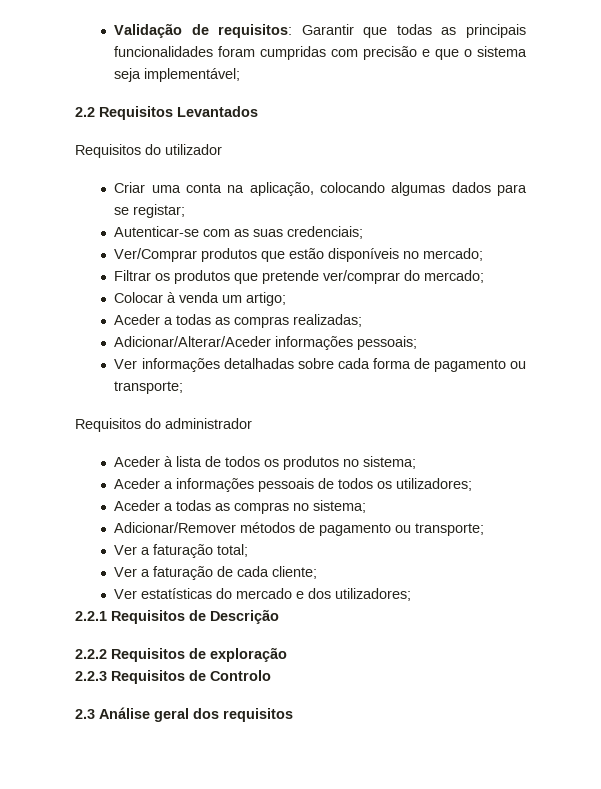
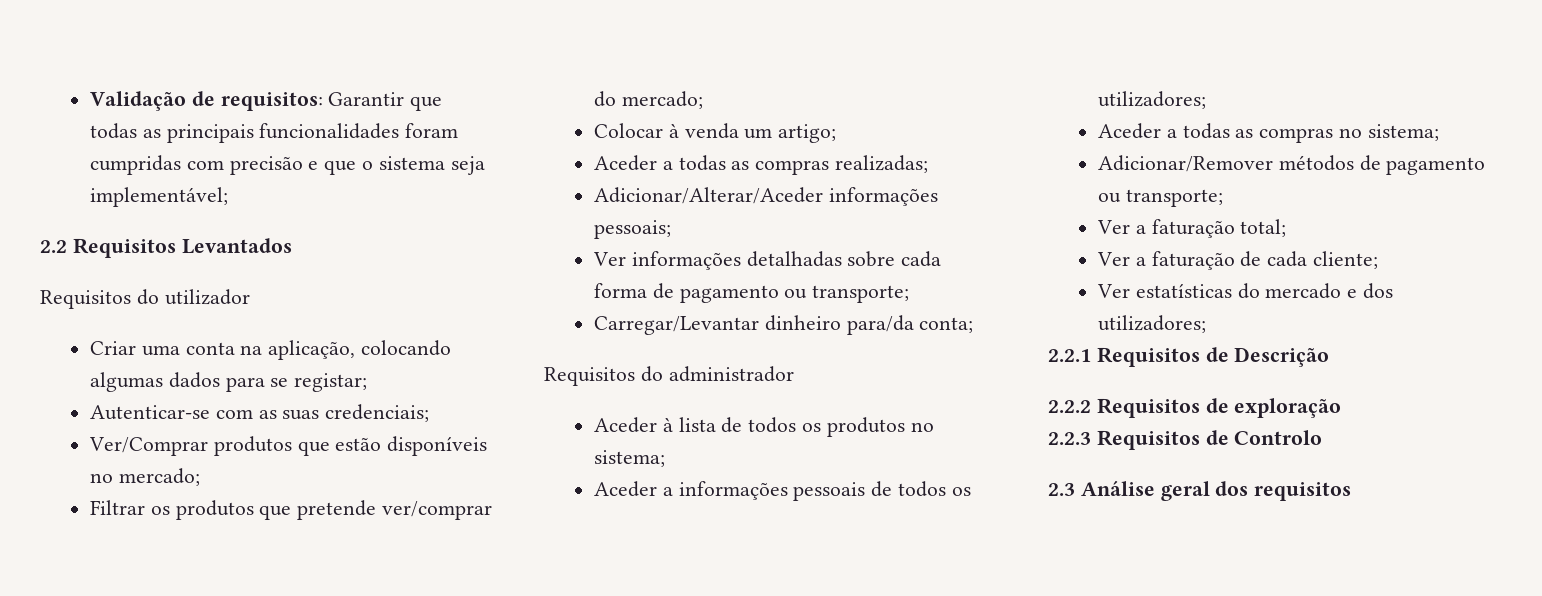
(184, 387) none -> [593,315,974,335] // Carregar/Levantar dinheiro para/da conta;

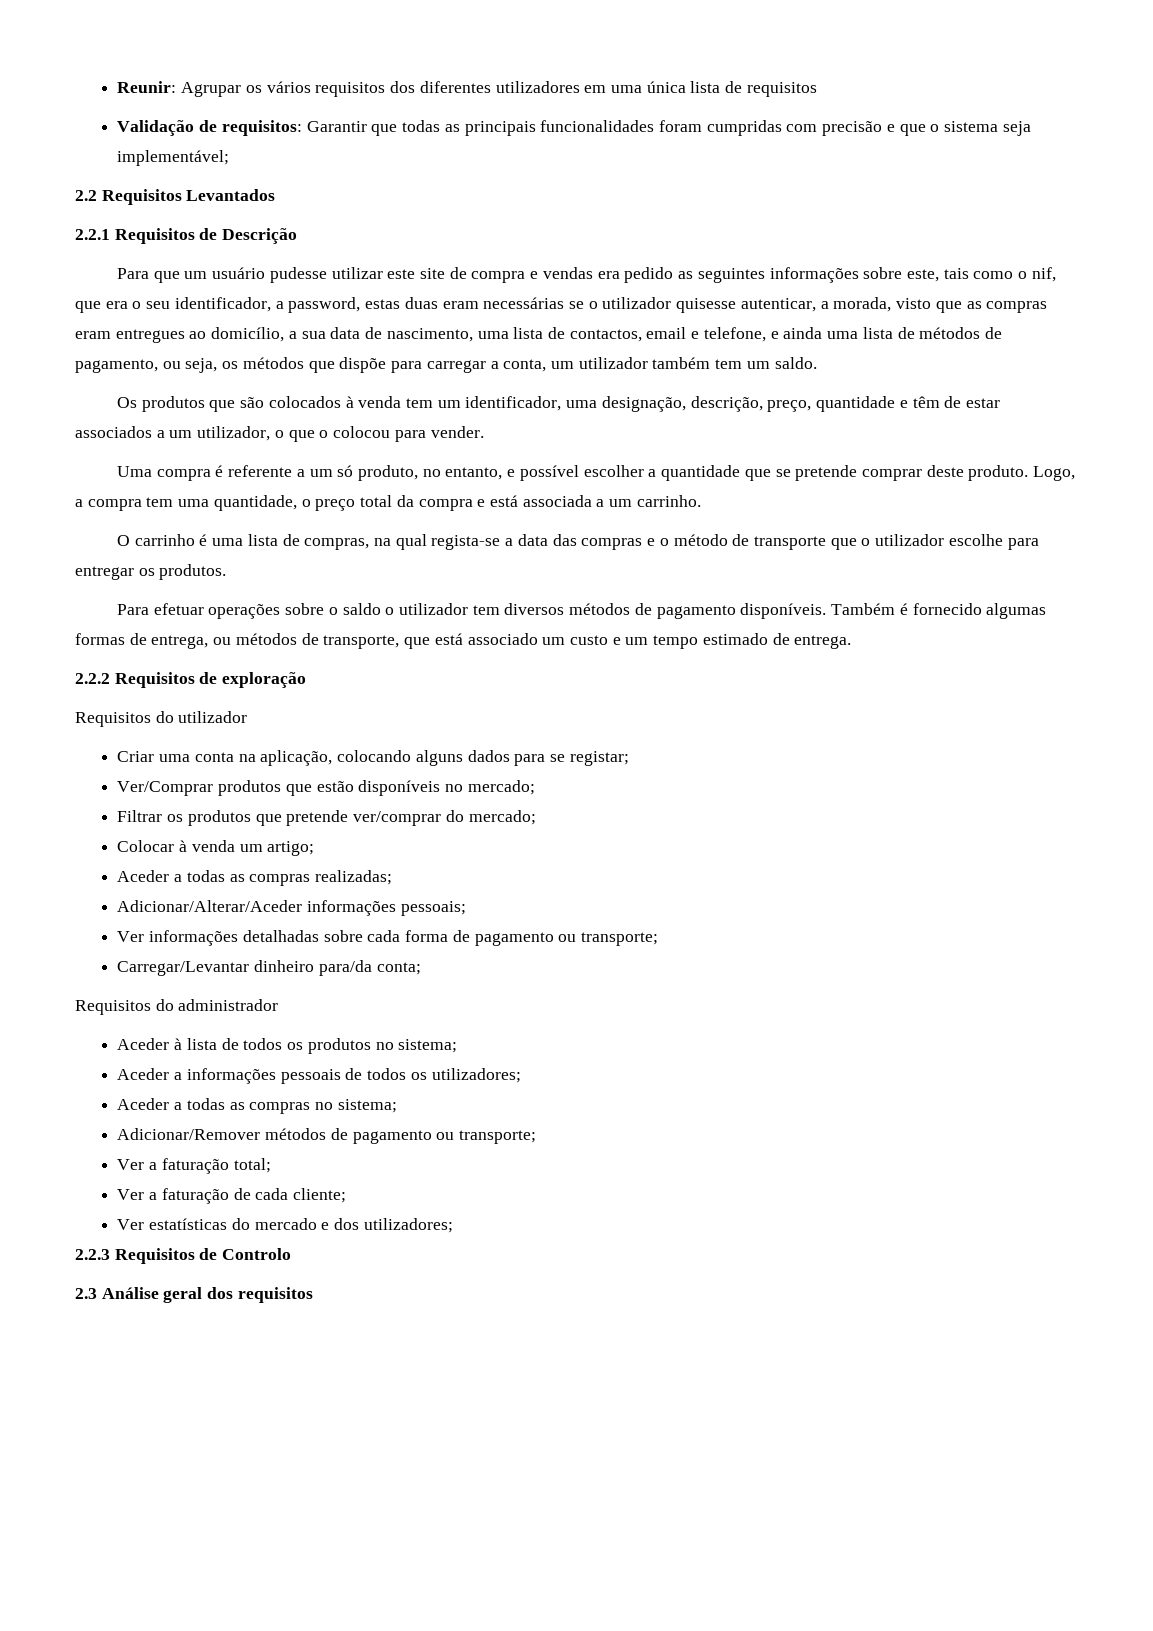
(89, 101) none -> [117,81,817,97] Reunir: Agrupar os vários requisitos dos diferentes utilizadores em uma única lista de requisitos //
(292, 246) none -> [75,228,298,244] [116,267,1056,283] [75,297,1048,313] [75,327,1002,343] [75,357,817,373] [116,396,1000,412] [75,426,484,442] [116,465,1076,481] [75,495,701,511] [116,534,1039,550] [75,564,227,580] [116,603,1047,619] [75,633,852,649] [75,672,307,688] // 2.2.1 Requisitos de Descrição // Para que um usuário pudesse utilizar este site de compra e vendas era pedido as seguintes informações sobre este, tais como o nif, que era o seu identificador, a password, estas duas eram necessárias se o utilizador quisesse autenticar, a morada, visto que as compras eram entregues ao domicílio, a sua data de nascimento, uma lista de contactos, email e telefone, e ainda uma lista de métodos de pagamento, ou seja, os métodos que dispõe para carregar a conta, um utilizador também tem um saldo. // Os produtos que são colocados à venda tem um identificador, uma designação, descrição, preço, quantidade e têm de estar associados a um utilizador, o que o colocou para vender. // Uma compra é referente a um só produto, no entanto, e possível escolher a quantidade que se pretende comprar deste produto. Logo, a compra tem uma quantidade, o preço total da compra e está associada a um carrinho. // O carrinho é uma lista de compras, na qual regista-se a data das compras e o método de transporte que o utilizador escolhe para entregar os produtos. // Para efetuar operações sobre o saldo o utilizador tem diversos métodos de pagamento disponíveis. Também é fornecido algumas formas de entrega, ou métodos de transporte, que está associado um custo e um tempo estimado de entrega. // 2.2.2 Requisitos de exploração
[89,372,163,392] algumas -> [415,750,463,766] alguns
[89,404,430,422] // Autenticar-se com as suas credenciais; -> (629, 758) none
[1048,347,1330,367] [1048,398,1342,418] // 2.2.1 Requisitos de Descrição // 2.2.2 Requisitos de exploração -> (453, 1225) none

